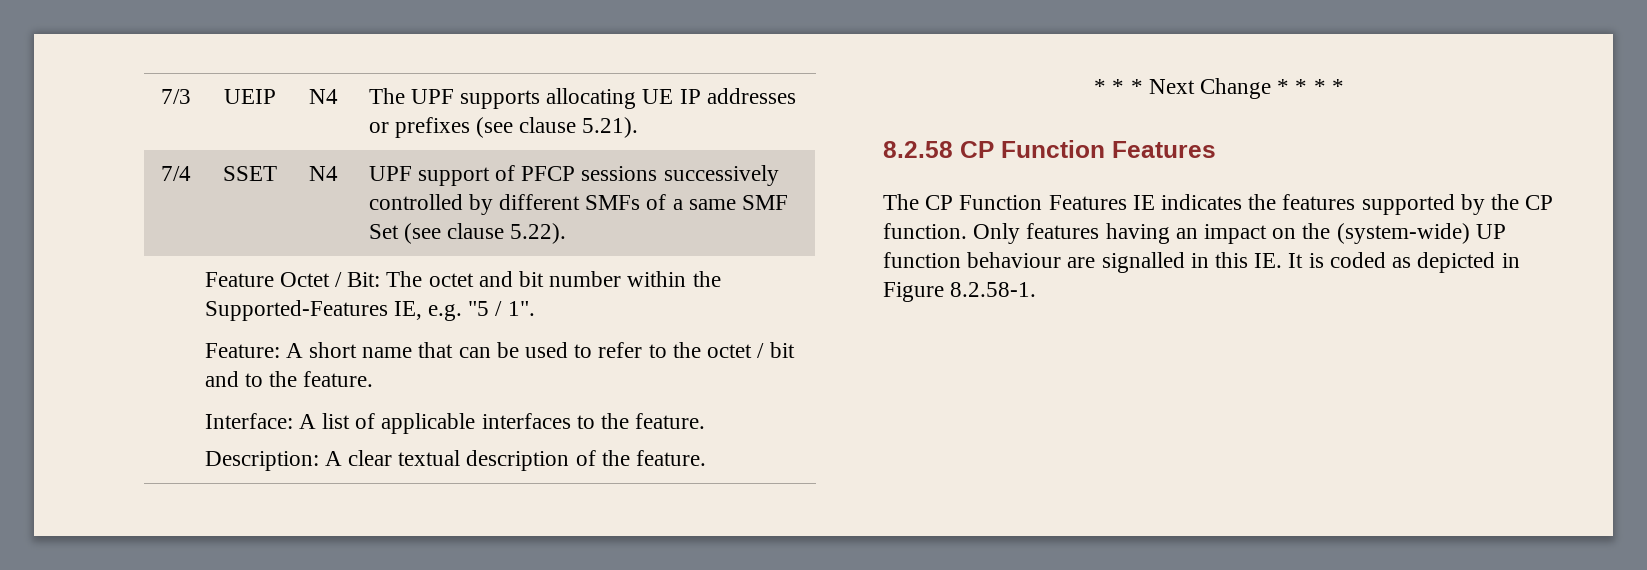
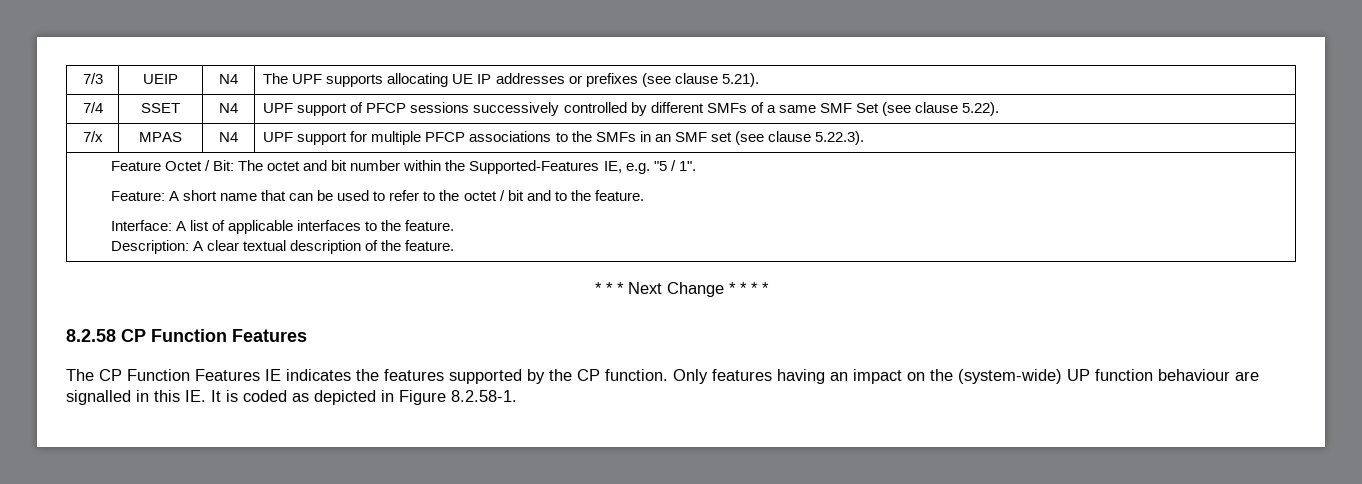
(567, 233) none -> [82,131,103,142] [139,132,182,142] [219,132,238,142] [263,131,864,145] // 7/x | MPAS | N4 | UPF support for multiple PFCP associations to the SMFs in an SMF set (see clause 5.22.3).

